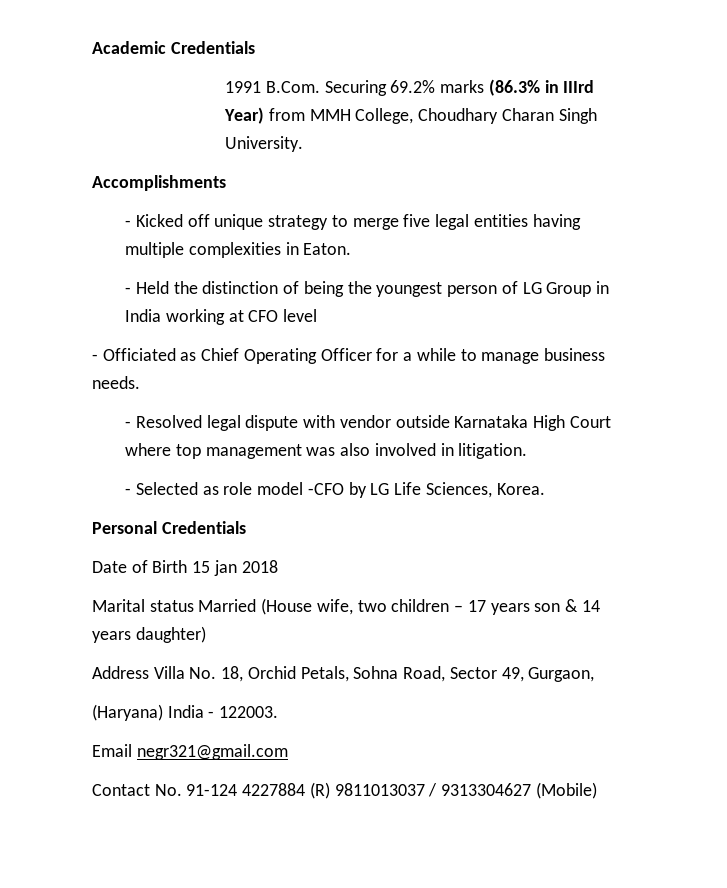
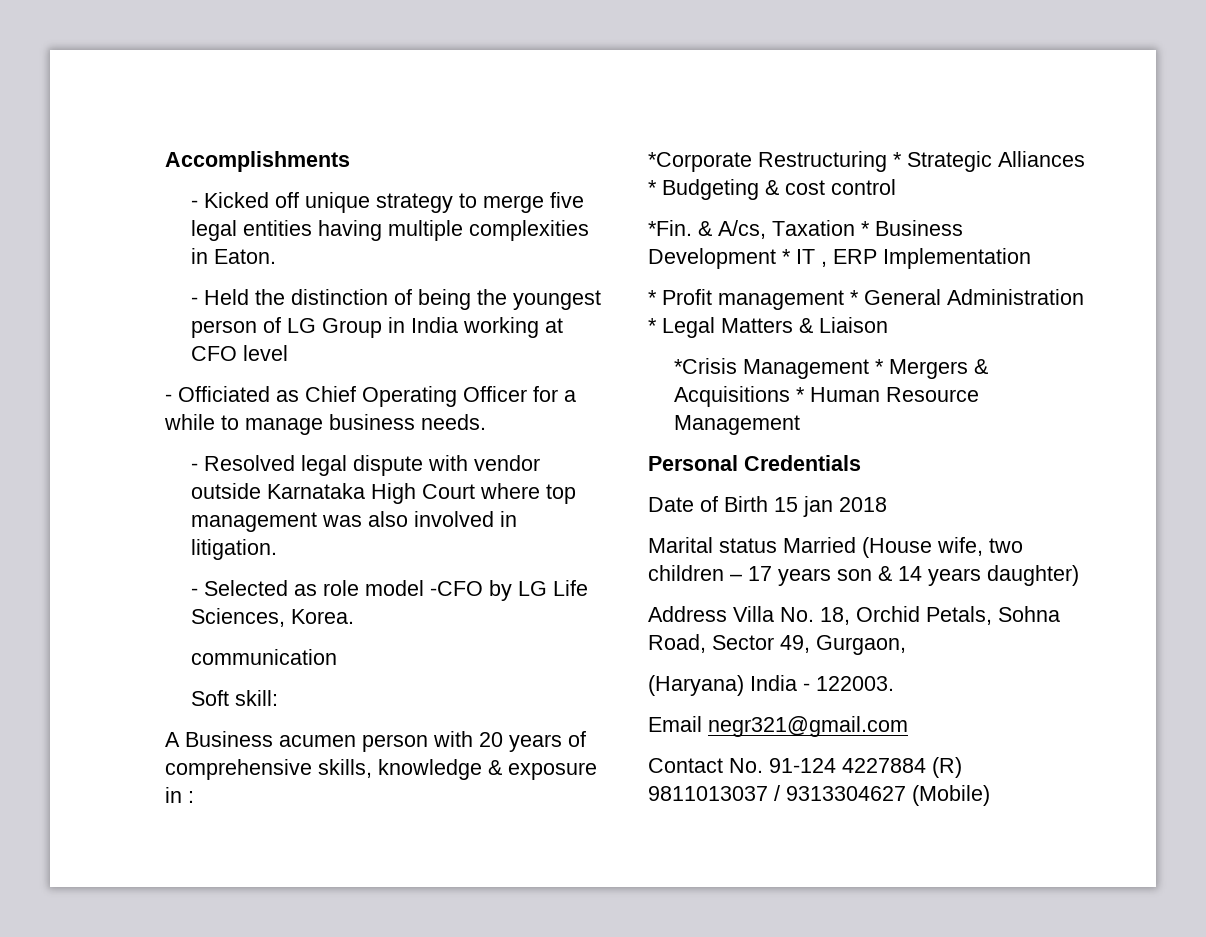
[92,41,255,54] [225,79,595,96] [224,107,597,124] [225,136,304,152] Academic Credentials // 1991 B.Com. Securing 69.2% marks (86.3% in IIIrd Year) from MMH College, Choudhary Charan Singh University. // -> (165, 161) none
(545, 489) none -> [191,649,338,665] [191,690,279,706] [165,731,586,752] [165,759,597,780] [165,787,194,803] [648,151,1085,172] [648,179,896,200] [648,220,963,239] [648,248,1031,269] [648,289,1084,310] [648,317,888,338] [674,358,989,379] [674,386,980,407] [674,415,801,435] // communication // Soft skill: // A Business acumen person with 20 years of comprehensive skills, knowledge & exposure in : // *Corporate Restructuring * Strategic Alliances * Budgeting & cost control // *Fin. & A/cs, Taxation * Business Development * IT , ERP Implementation // * Profit management * General Administration * Legal Matters & Liaison // *Crisis Management * Mergers & Acquisitions * Human Resource Management

